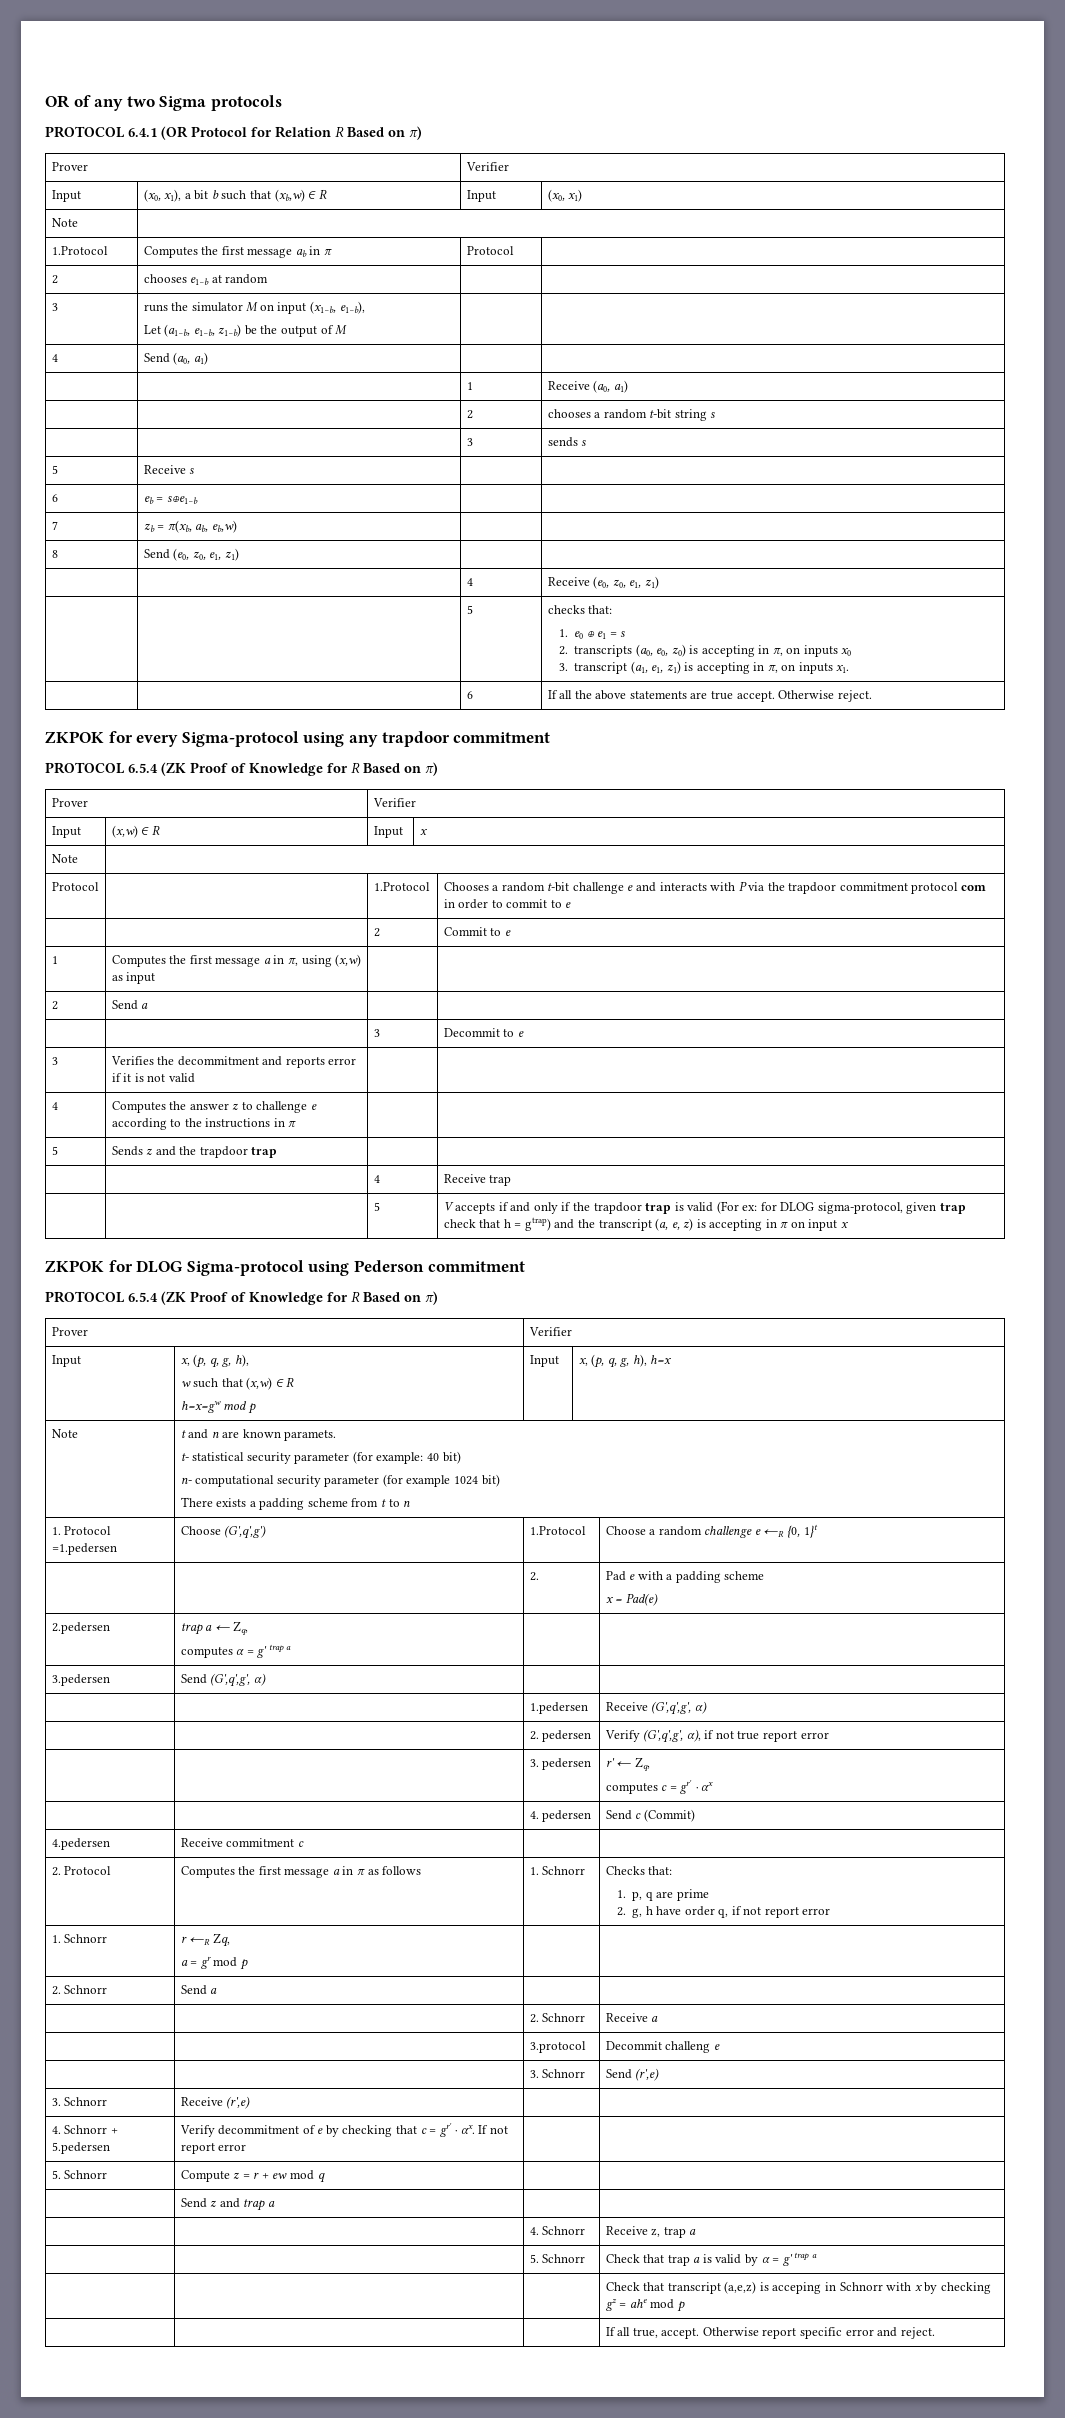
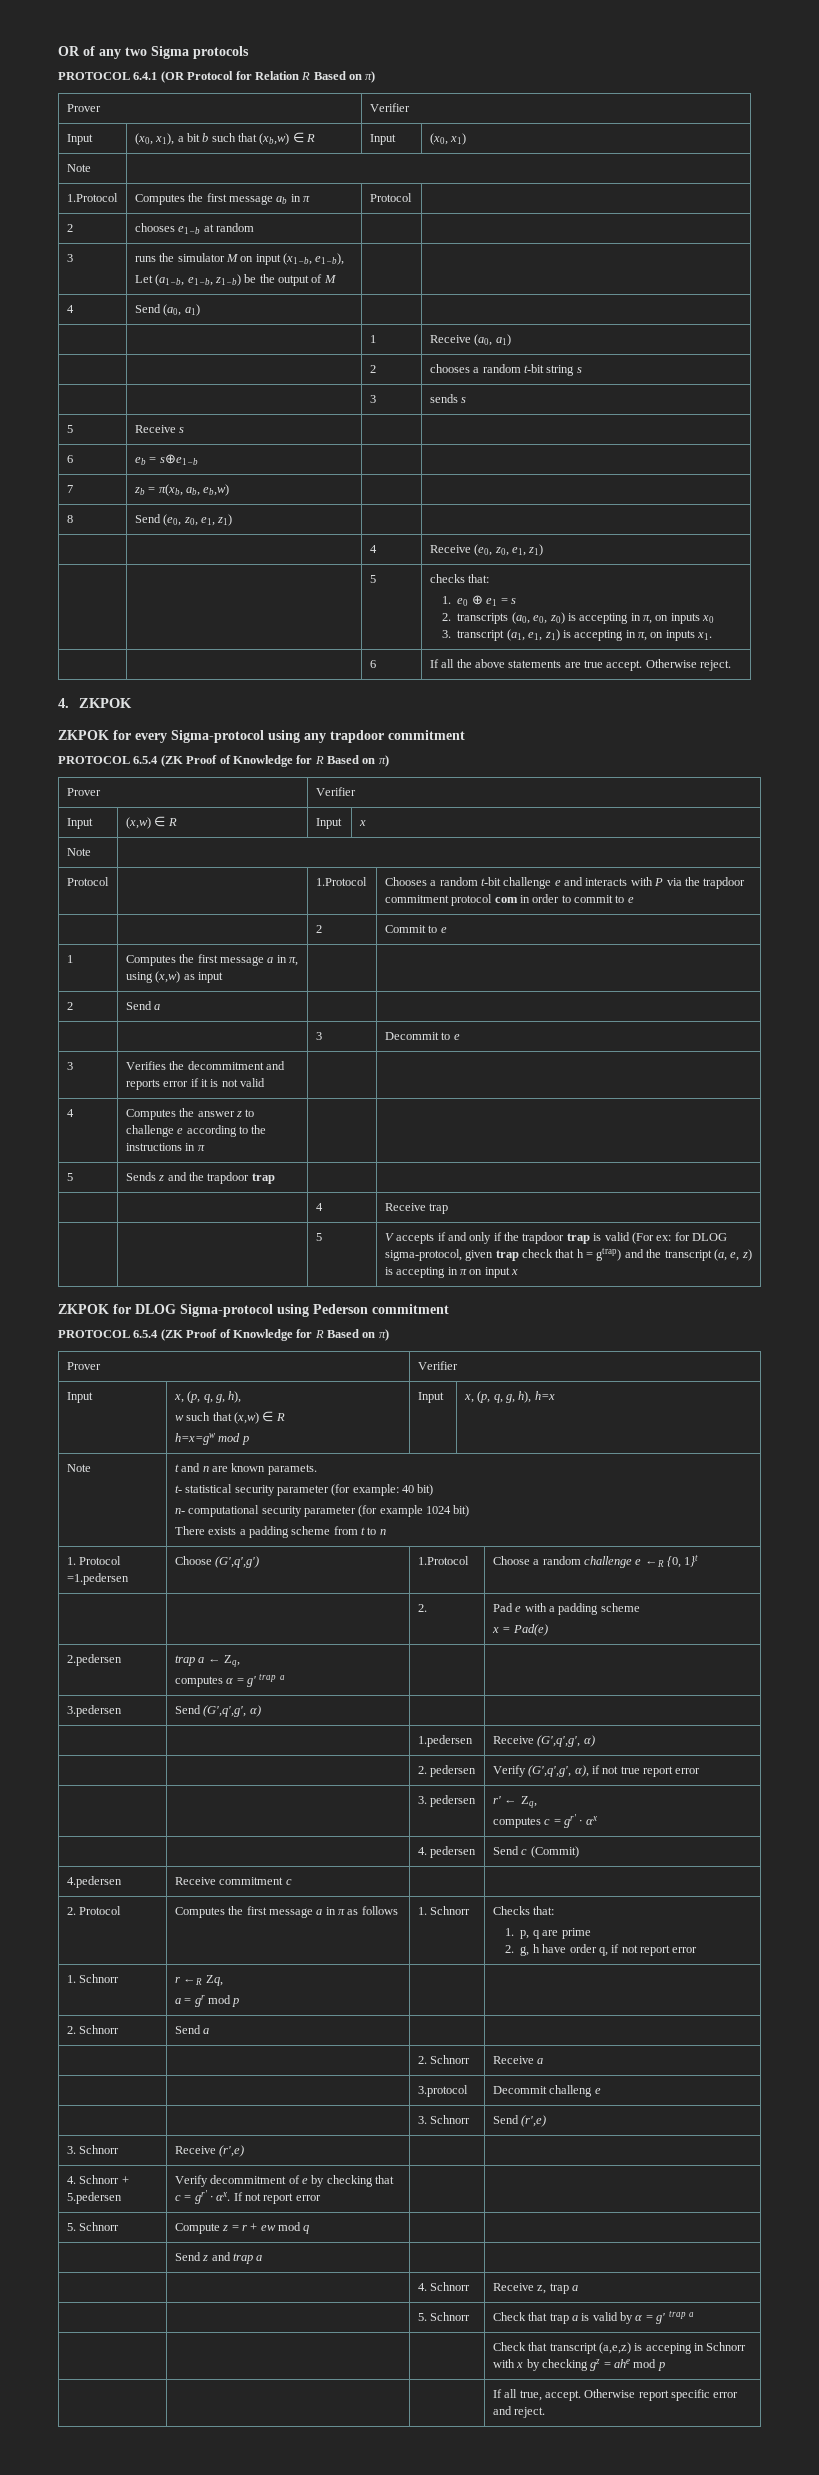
(872, 696) none -> [58,698,132,708] // 4. ZKPOK

